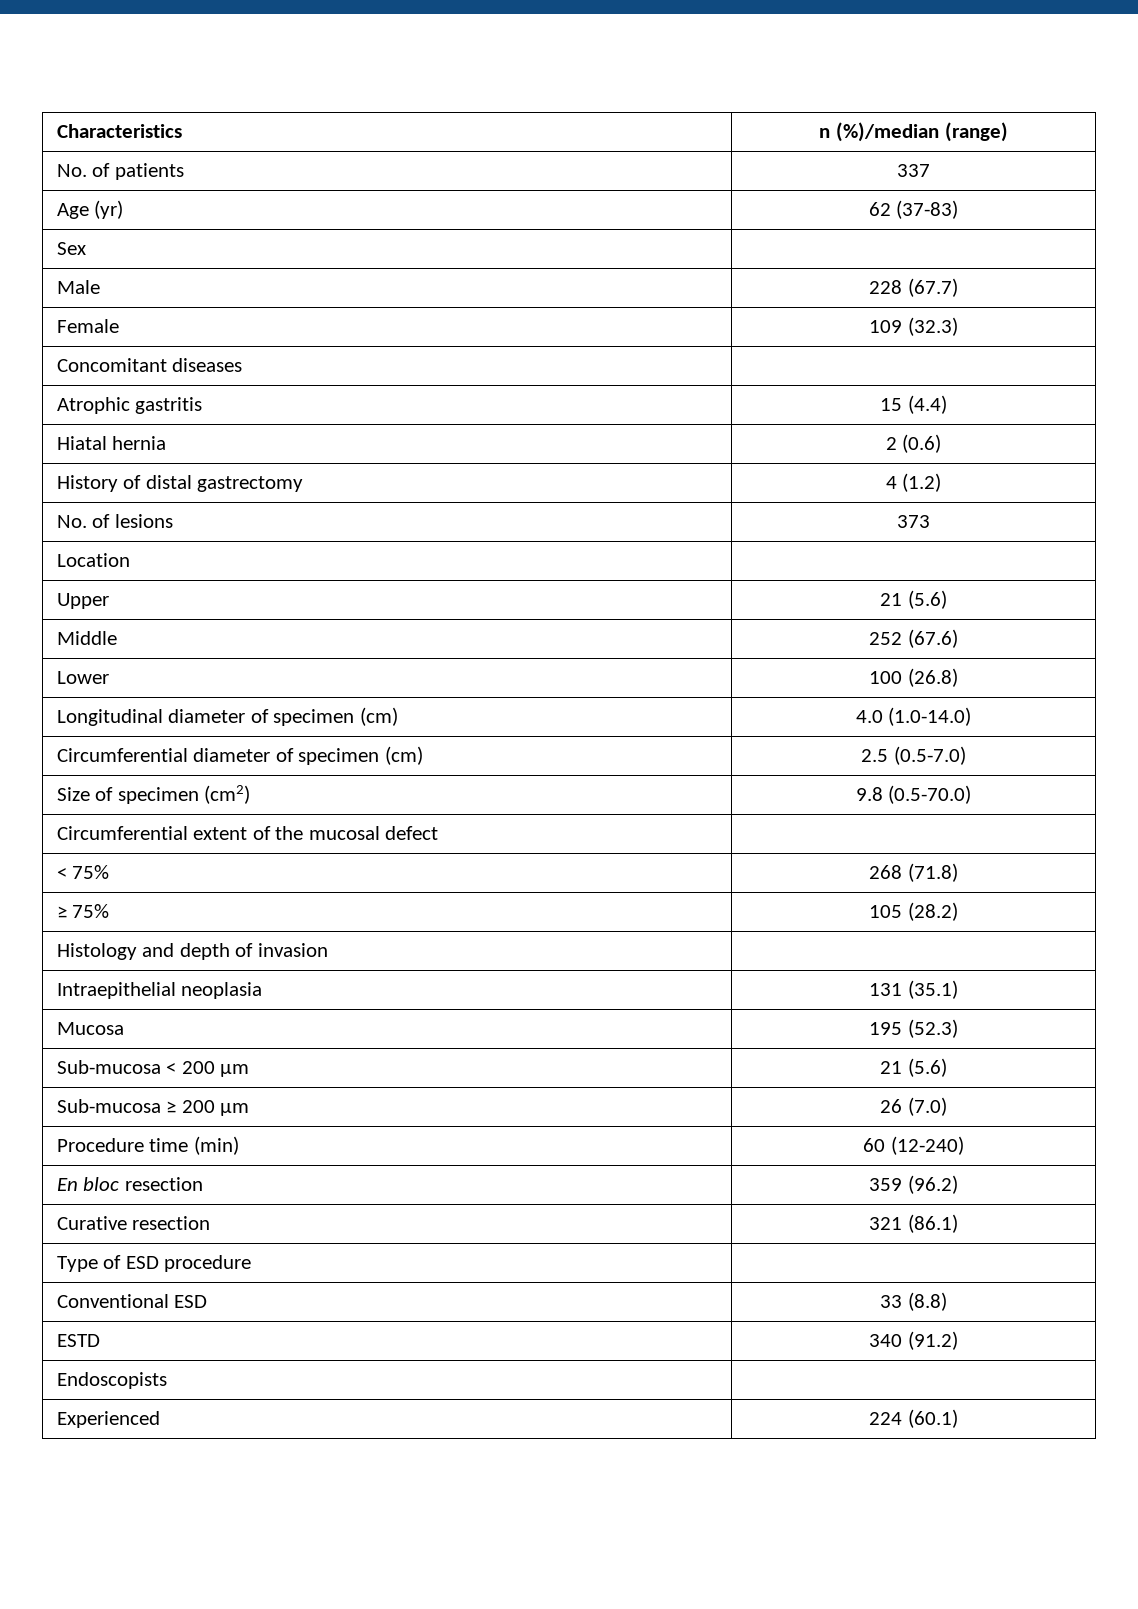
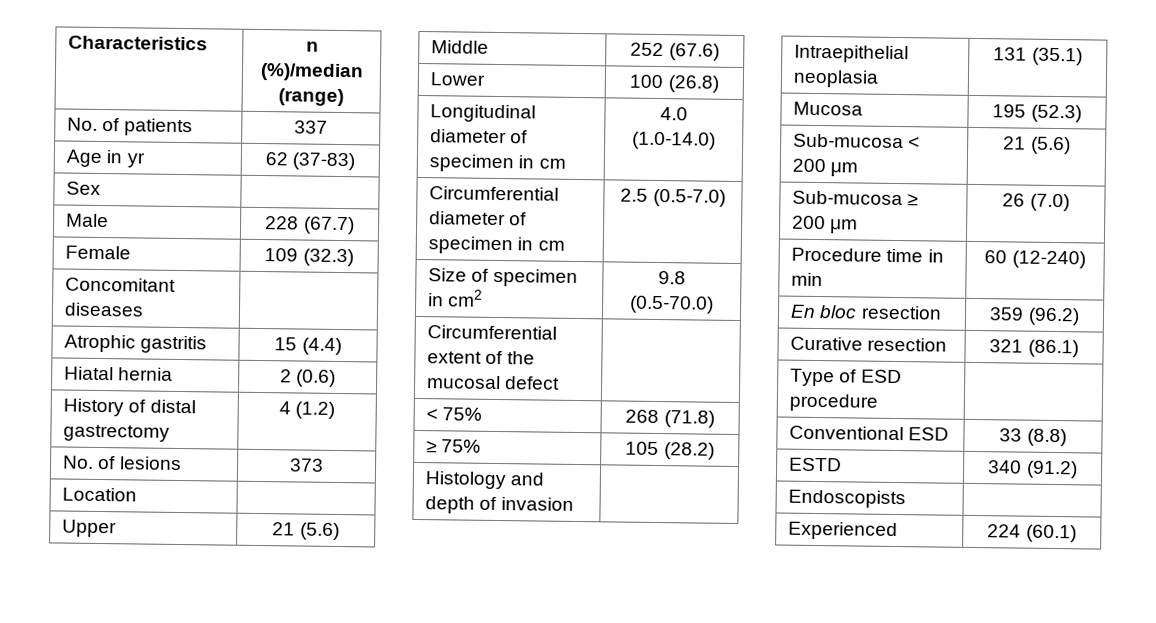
[94,200,124,219] (yr) -> [106,150,145,168] in yr
[359,707,398,726] (cm) -> [518,155,566,169] in cm
[384,746,423,765] (cm) -> [517,237,565,251] in cm
[204,785,251,804] (cm2) -> [428,289,484,307] in cm2
[193,1136,239,1155] (min) -> [927,249,944,263] [791,272,824,287] in min

